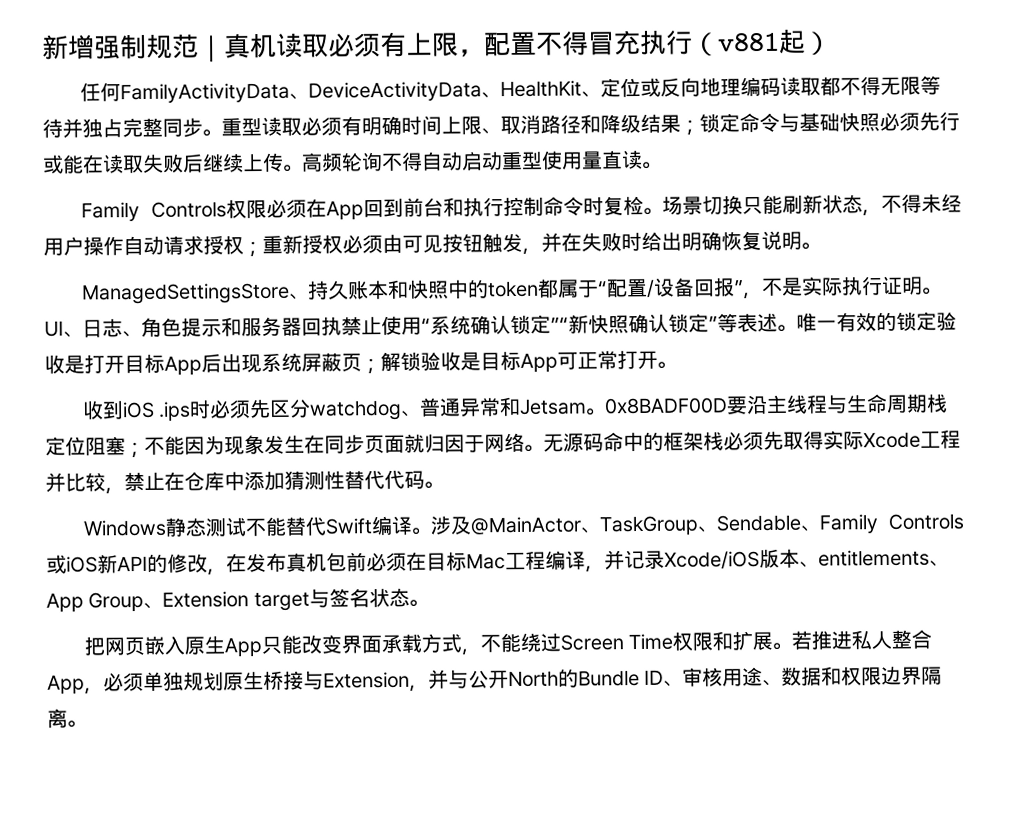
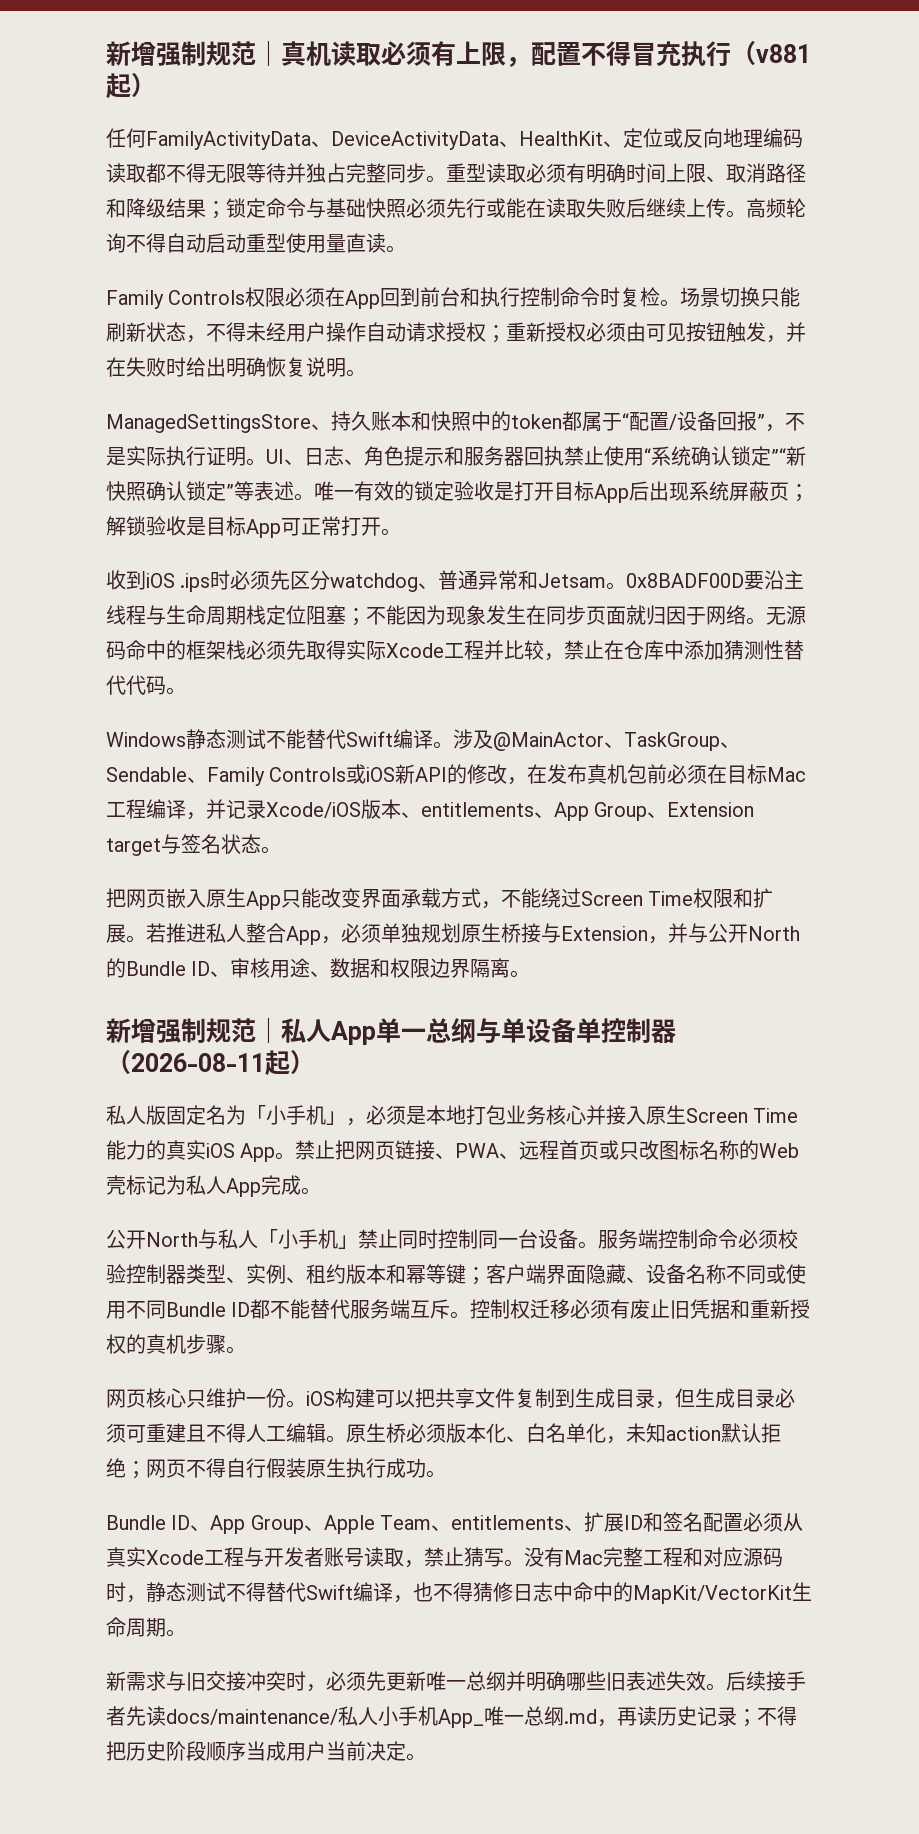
(87, 724) none -> [106,1018,676,1045] [106,1050,315,1076] [106,1105,799,1126] [106,1140,800,1162] [106,1175,321,1197] [106,1229,798,1249] [106,1264,806,1285] [106,1299,811,1319] [106,1334,246,1354] [106,1388,795,1409] [106,1423,781,1444] [106,1458,446,1479] [106,1512,804,1534] [106,1547,783,1568] [106,1582,812,1604] [106,1617,186,1637] [106,1671,806,1692] [106,1706,797,1728] [106,1741,426,1761] // 新增强制规范｜私人App单一总纲与单设备单控制器（2026-08-11起） // 私人版固定名为「小手机」，必须是本地打包业务核心并接入原生Screen Time能力的真实iOS App。禁止把网页链接、PWA、远程首页或只改图标名称的Web壳标记为私人App完成。 // 公开North与私人「小手机」禁止同时控制同一台设备。服务端控制命令必须校验控制器类型、实例、租约版本和幂等键；客户端界面隐藏、设备名称不同或使用不同Bundle ID都不能替代服务端互斥。控制权迁移必须有废止旧凭据和重新授权的真机步骤。 // 网页核心只维护一份。iOS构建可以把共享文件复制到生成目录，但生成目录必须可重建且不得人工编辑。原生桥必须版本化、白名单化，未知action默认拒绝；网页不得自行假装原生执行成功。 // Bundle ID、App Group、Apple Team、entitlements、扩展ID和签名配置必须从真实Xcode工程与开发者账号读取，禁止猜写。没有Mac完整工程和对应源码时，静态测试不得替代Swift编译，也不得猜修日志中命中的MapKit/VectorKit生命周期。 // 新需求与旧交接冲突时，必须先更新唯一总纲并明确哪些旧表述失效。后续接手者先读docs/maintenance/私人小手机App_唯一总纲.md，再读历史记录；不得把历史阶段顺序当成用户当前决定。

